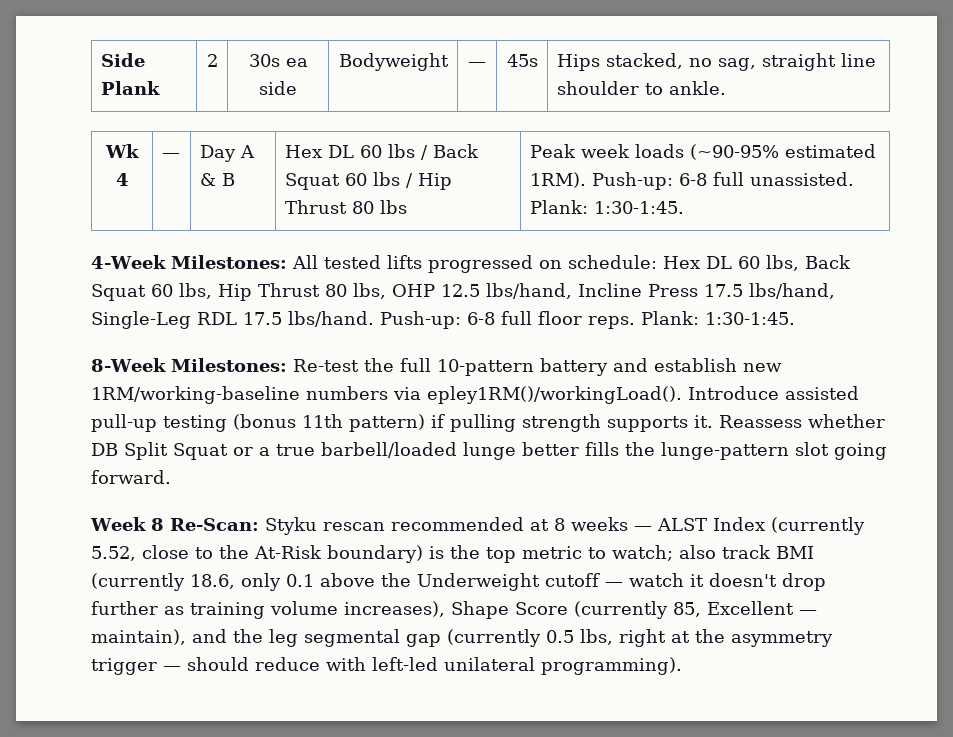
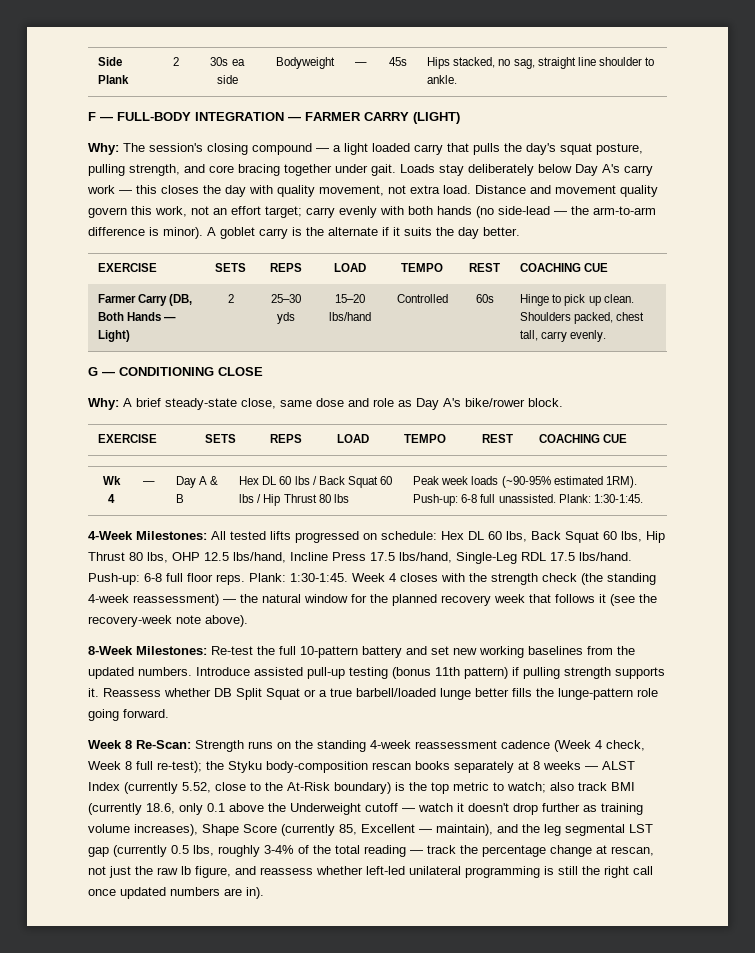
(726, 88) none -> [88,112,460,124] [88,143,643,155] [88,164,653,176] [87,185,658,197] [88,206,656,218] [88,227,520,239] [98,263,158,272] [215,263,246,272] [269,263,302,272] [334,263,366,272] [401,263,443,272] [469,263,500,272] [520,263,609,272] [98,294,193,306] [98,312,177,321] [98,330,131,342] [227,294,234,303] [270,294,301,303] [276,312,295,324] [335,294,365,303] [329,312,371,321] [396,294,448,303] [475,294,494,303] [520,294,634,306] [520,312,645,324] [520,330,607,342] [88,367,263,376] [88,398,563,410] [98,434,158,443] [204,434,236,443] [270,434,302,443] [336,434,369,443] [404,434,446,443] [481,434,513,443] [539,434,628,443] // F — FULL-BODY INTEGRATION — FARMER CARRY (LIGHT) // Why: The session's closing compound — a light loaded carry that pulls the day's squat posture, pulling strength, and core bracing together under gait. Loads stay deliberately below Day A's carry work — this closes the day with quality movement, not extra load. Distance and movement quality govern this work, not an effort target; carry evenly with both hands (no side-lead — the arm-to-arm difference is minor). A goblet carry is the alternate if it suits the day better. // EXERCISE | SETS | REPS | LOAD | TEMPO | REST | COACHING CUE // Farmer Carry (DB, Both Hands — Light) | 2 | 25–30 yds | 15–20 lbs/hand | Controlled | 60s | Hinge to pick up clean. Shoulders packed, chest tall, carry evenly. // G — CONDITIONING CLOSE // Why: A brief steady-state close, same dose and role as Day A's bike/rower block. // EXERCISE | SETS | REPS | LOAD | TEMPO | REST | COACHING CUE
(795, 318) none -> [352,573,656,585] [88,594,657,606] [88,615,248,627] Week 4 closes with the strength check (the standing 4-week reassessment) — the natural window for the planned recovery week that follows it (see the recovery-week note above).
[653,358,782,372] [91,386,682,404] establish new 1RM/working-baseline numbers via epley1RM()/workingLoad(). -> [431,646,635,658] [88,667,192,679] set new working baselines from the updated numbers.
[795,442,829,456] slot -> [637,688,658,697] role
[264,517,524,535] Styku rescan recommended -> [195,740,645,752] [88,761,514,773] Strength runs on the standing 4-week reassessment cadence (Week 4 check, Week 8 full re-test); the Styku body-composition rescan books separately
(400, 638) none -> [629,824,653,833] LST
[619,629,833,647] [91,657,682,675] right at the asymmetry trigger — should reduce with left-led unilateral programming). -> [218,845,654,857] [88,866,653,878] [88,887,264,899] roughly 3-4% of the total reading — track the percentage change at rescan, not just the raw lb figure, and reassess whether left-led unilateral programming is still the right call once updated numbers are in).

